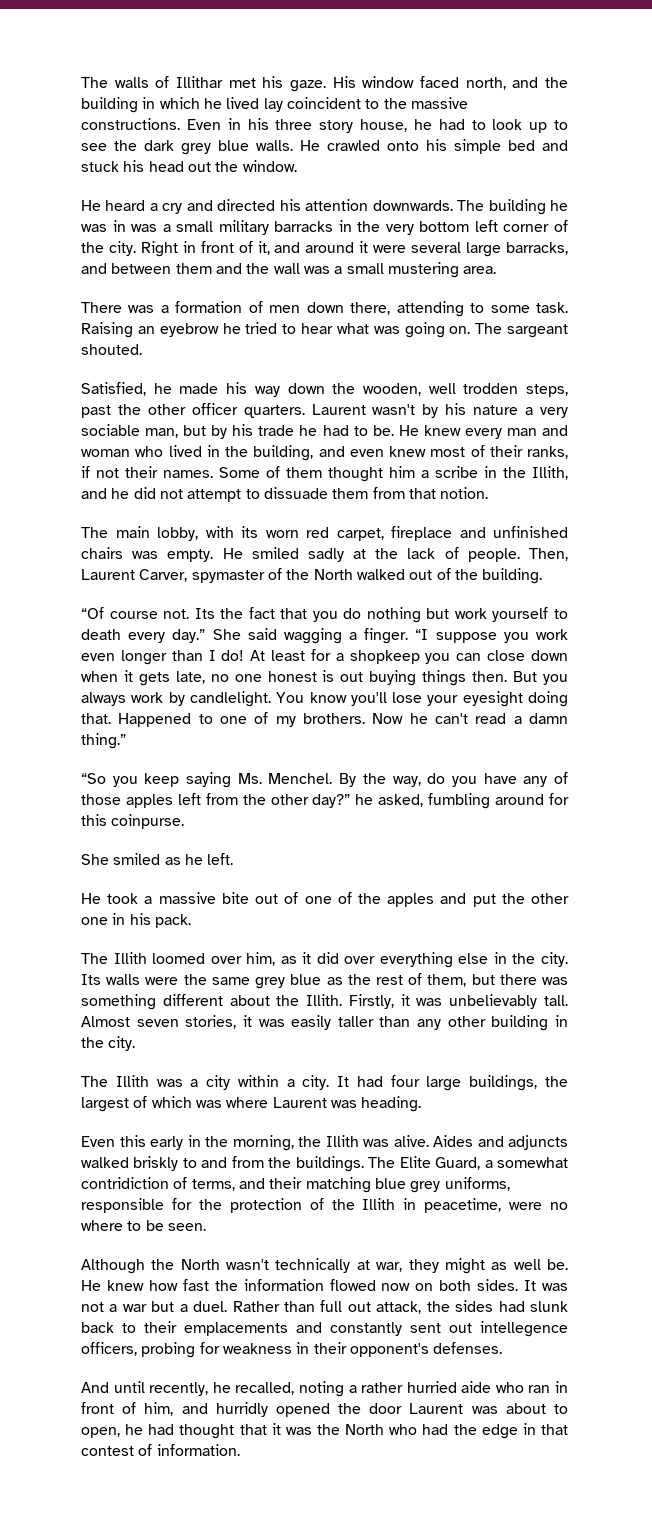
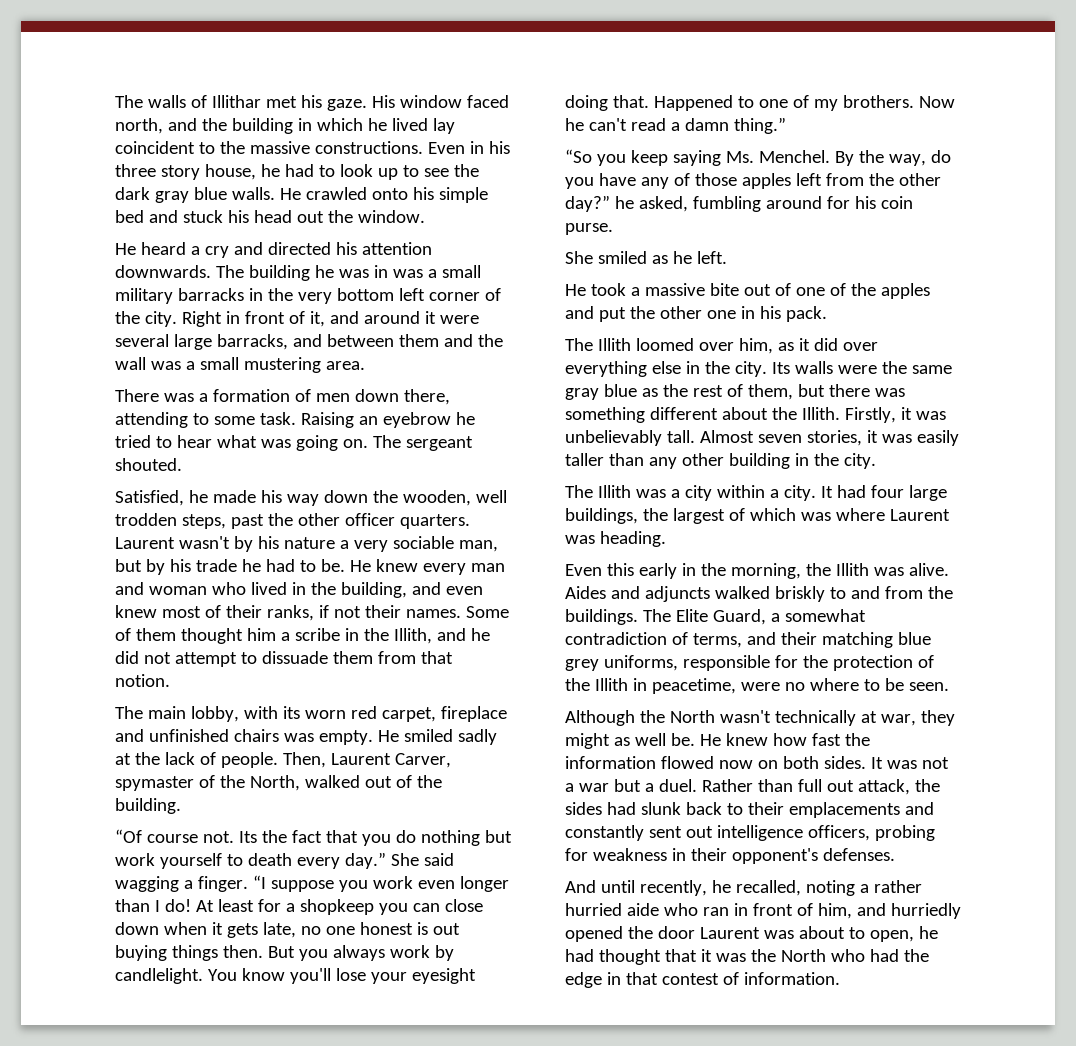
[181,143,211,155] grey -> [154,191,189,203] gray
[506,324,568,338] sargeant -> [405,436,473,451] sergeant
[313,569,353,580] North -> [249,775,300,791] North,
[81,814,185,829] this coinpurse. -> [854,196,913,209] [565,223,613,235] his coin purse.
[255,977,286,989] grey -> [565,388,599,400] gray
[81,1177,169,1189] contridiction -> [565,632,667,645] contradiction
[480,1321,568,1337] intellegence -> [716,825,803,841] intelligence
[215,1402,268,1417] hurridly -> [890,903,961,919] hurriedly

